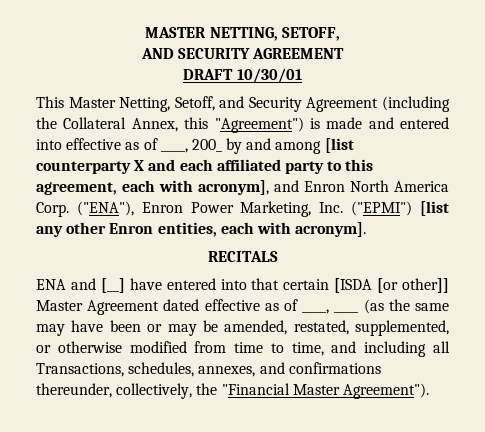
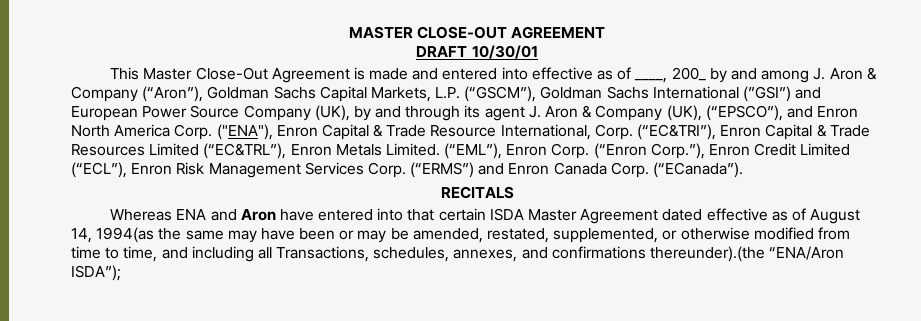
[209,27,340,41] [140,48,250,59] NETTING, SETOFF, // AND SECURITY -> [417,26,507,39] CLOSE-OUT
[119,96,450,112] [36,117,304,133] Netting, Setoff, and Security Agreement (including the Collateral Annex, this "Agreement") -> [195,67,350,83] Close-Out Agreement
[324,138,354,153] [36,159,374,174] [36,180,269,195] [list counterparty X and each affiliated party to this agreement, each with acronym], -> [813,67,877,80] [71,86,822,102] [71,105,783,121] J. Aron & Company (“Aron”), Goldman Sachs Capital Markets, L.P. (“GSCM”), Goldman Sachs International (”GSI”) and European Power Source Company (UK), by and through its agent J. Aron & Company (UK), (“EPSCO”),
[190,201,449,217] [36,222,367,237] Power Marketing, Inc. ("EPMI") [list any other Enron entities, each with acronym]. -> [321,124,870,140] [71,143,851,159] [71,162,744,178] Capital & Trade Resource International, Corp. (“EC&TRI”), Enron Capital & Trade Resources Limited (“EC&TRL”), Enron Metals Limited. (“EML”), Enron Corp. (“Enron Corp.”), Enron Credit Limited (“ECL”), Enron Risk Management Services Corp. (“ERMS”) and Enron Canada Corp. (“ECanada”).
(278, 256) none -> [110,209,173,221] Whereas
[100,278,125,293] [__] -> [240,209,276,221] Aron
[334,278,449,293] [ISDA [or other]] -> [489,208,524,221] ISDA
[302,299,384,314] ____, ____ (as -> [810,209,861,224] [71,227,155,243] August 14, 1994(as
[36,383,429,399] thereunder, collectively, the "Financial Master Agreement"). -> [650,246,845,262] [71,265,121,281] thereunder).(the “ENA/Aron ISDA”);

